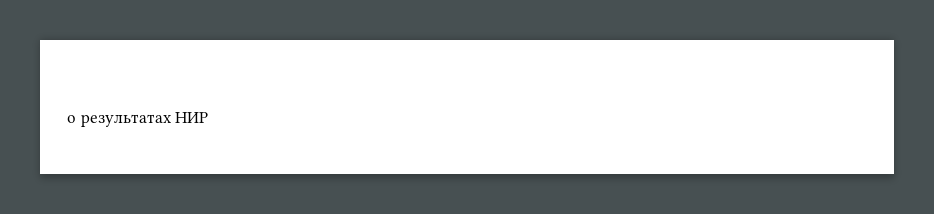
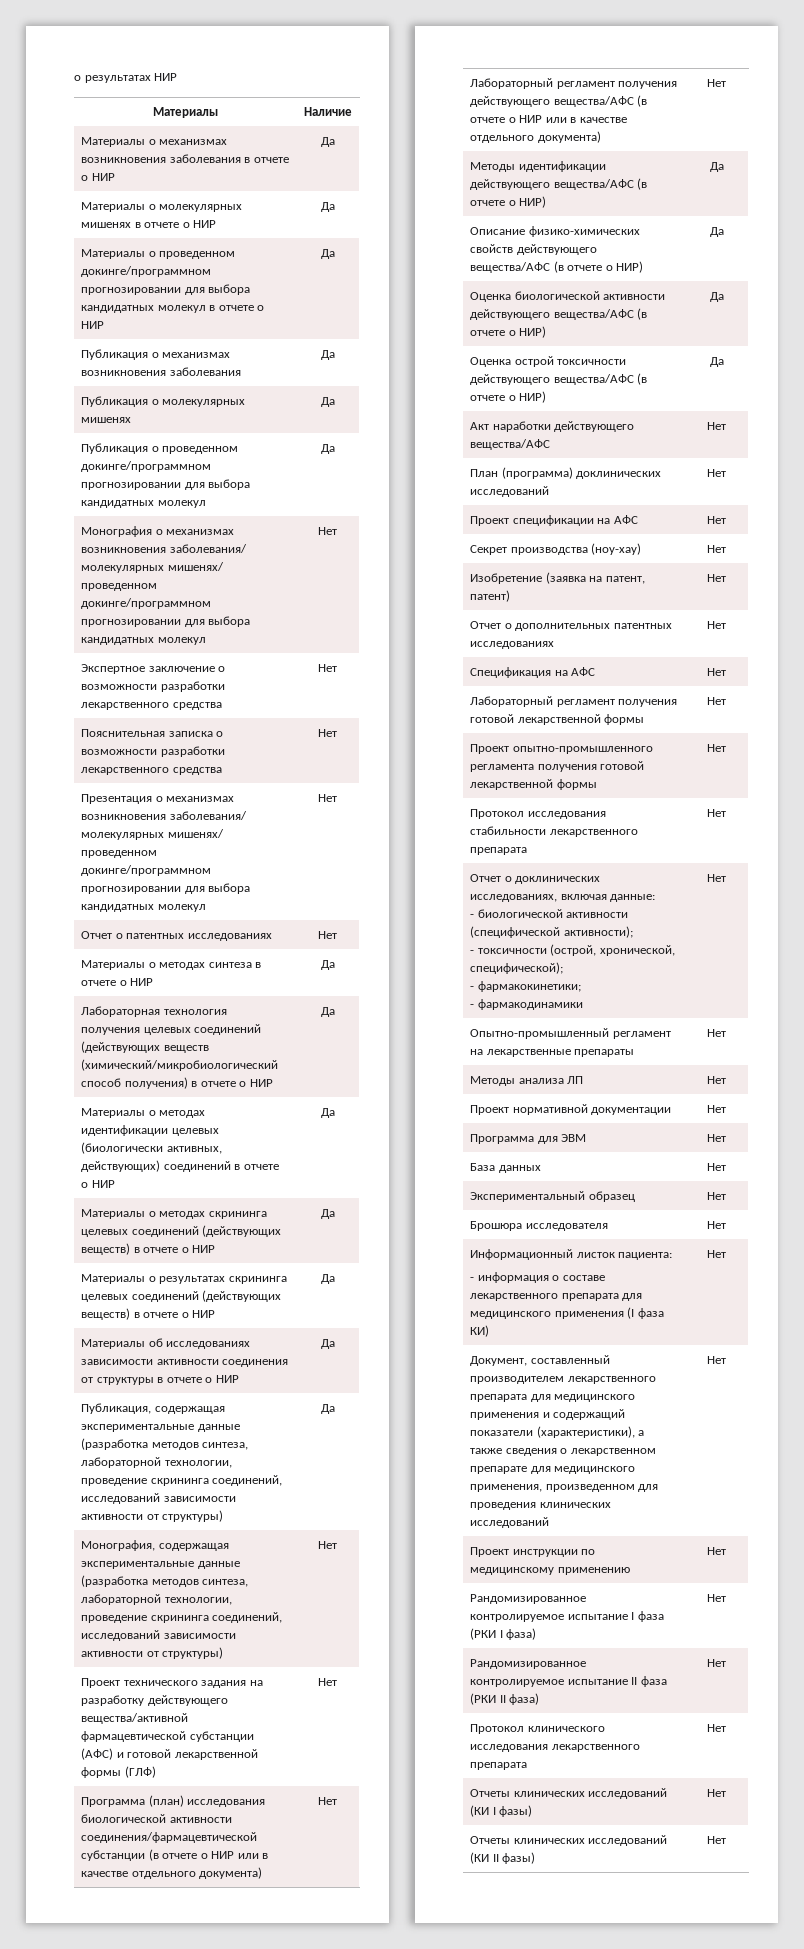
(209, 117) none -> [152,107,218,118] [303,107,352,116] [81,137,228,147] [81,154,289,163] [81,173,115,181] [320,137,335,147] [81,202,243,212] [81,220,217,228] [320,202,335,212] [81,249,236,259] [81,266,212,277] [81,284,251,295] [81,305,265,313] [81,321,105,329] [320,249,335,259] [81,349,231,360] [81,367,241,376] [320,350,335,360] [81,396,246,407] [81,417,132,423] [320,397,335,407] [81,443,239,454] [81,461,212,472] [81,479,251,490] [81,500,206,508] [320,444,335,454] [81,526,235,537] [81,544,247,553] [81,562,224,573] [81,583,158,591] [81,598,212,609] [81,616,251,627] [81,637,206,645] [318,527,337,535] [81,664,226,674] [81,681,225,692] [81,702,222,710] [318,664,337,672] [81,729,224,737] [81,746,225,757] [81,767,222,775] [318,729,337,737] [81,794,235,804] [81,811,247,820] [81,829,224,840] [81,850,158,858] [81,865,212,876] [81,883,251,894] [81,904,206,912] [318,794,337,802] [81,931,272,941] [318,931,337,939] [81,960,262,970] [81,978,154,986] [320,960,335,970] [81,1006,227,1017] [81,1024,262,1035] [81,1041,209,1053] [81,1059,279,1071] [81,1077,273,1089] [320,1007,335,1017] [81,1108,206,1118] [81,1125,219,1136] [81,1142,222,1154] [81,1160,279,1172] [81,1180,115,1188] [320,1108,335,1118] [81,1209,267,1219] [81,1225,282,1237] [81,1243,216,1255] [320,1209,335,1219] [81,1274,287,1284] [81,1290,282,1302] [81,1308,216,1320] [320,1274,335,1284] [81,1338,251,1349] [81,1359,289,1367] [81,1375,239,1385] [320,1339,335,1349] [81,1403,225,1414] [81,1424,240,1432] [81,1438,249,1450] [81,1457,232,1468] [81,1475,283,1486] [81,1493,236,1504] [81,1510,224,1522] [320,1404,335,1414] [81,1540,229,1551] [81,1561,240,1569] [81,1575,249,1587] [81,1594,232,1605] [81,1612,283,1623] [81,1630,236,1641] [81,1647,224,1659] [318,1541,337,1549] [81,1678,263,1688] [81,1695,228,1706] [81,1713,189,1724] [81,1731,254,1742] [81,1748,258,1760] [81,1766,156,1778] [318,1678,337,1686] [81,1795,266,1807] [81,1814,232,1823] [81,1832,258,1843] [81,1849,269,1861] [81,1867,263,1879] [318,1797,337,1805] [470,78,678,89] [470,95,648,107] [470,115,627,123] [470,131,601,143] [707,79,726,87] [470,161,606,172] [470,178,648,190] [470,196,547,208] [709,162,724,172] [470,226,640,237] [470,244,597,255] [470,261,644,273] [709,227,724,237] [470,291,666,302] [470,308,648,320] [470,326,547,338] [709,292,724,302] [470,356,627,367] [470,373,648,385] [470,391,547,403] [709,357,724,367] [470,421,635,432] [470,439,551,450] [707,422,726,430] [470,467,662,479] [470,486,550,497] [707,469,726,477] [470,515,638,526] [707,516,726,524] [470,543,642,555] [707,545,726,553] [470,572,645,584] [470,590,511,602] [707,574,726,582] [470,621,672,631] [470,641,555,649] [707,621,726,629] [470,667,596,678] [707,668,726,676] [470,696,678,707] [470,714,645,725] [707,697,726,705] [470,744,653,754] [470,761,645,772] [470,779,597,790] [707,744,726,752] [470,809,606,819] [470,826,638,837] [470,847,528,855] [707,809,726,817] [470,874,601,884] [470,894,656,902] [470,909,629,918] [470,926,633,938] [470,944,675,956] [470,962,564,974] [470,981,581,992] [470,999,583,1010] [707,874,726,882] [470,1028,671,1039] [470,1049,635,1057] [707,1029,726,1037] [470,1076,584,1086] [707,1076,726,1084] [470,1104,672,1115] [707,1105,726,1113] [470,1134,587,1144] [707,1134,726,1142] [470,1163,541,1173] [707,1163,726,1171] [470,1191,635,1202] [707,1192,726,1200] [470,1221,608,1231] [707,1221,726,1229] [470,1249,673,1260] [470,1272,605,1283] [470,1293,643,1301] [470,1307,664,1319] [470,1325,490,1337] [707,1250,726,1258] [470,1355,610,1366] [470,1376,656,1384] [470,1394,636,1402] [470,1409,626,1420] [470,1426,645,1438] [470,1448,656,1456] [470,1466,636,1474] [470,1484,659,1492] [470,1502,611,1510] [470,1517,550,1528] [707,1356,726,1364] [470,1547,596,1557] [470,1567,630,1575] [707,1547,726,1555] [470,1594,587,1604] [470,1611,664,1622] [470,1628,537,1640] [707,1594,726,1602] [470,1659,587,1669] [470,1676,667,1687] [470,1693,540,1705] [707,1659,726,1667] [470,1724,605,1734] [470,1744,640,1752] [470,1762,528,1770] [707,1724,726,1732] [470,1788,668,1799] [470,1805,533,1817] [707,1789,726,1797] [470,1835,668,1846] [470,1852,536,1864] [707,1836,726,1844] // Материалы | Наличие // Материалы о механизмах возникновения заболевания в отчете о НИР | Да // Материалы о молекулярных мишенях в отчете о НИР | Да // Материалы о проведенном докинге/программном прогнозировании для выбора кандидатных молекул в отчете о НИР | Да // Публикация о механизмах возникновения заболевания | Да // Публикация о молекулярных мишенях | Да // Публикация о проведенном докинге/программном прогнозировании для выбора кандидатных молекул | Да // Монография о механизмах возникновения заболевания/ молекулярных мишенях/ проведенном докинге/программном прогнозировании для выбора кандидатных молекул | Нет // Экспертное заключение о возможности разработки лекарственного средства | Нет // Пояснительная записка о возможности разработки лекарственного средства | Нет // Презентация о механизмах возникновения заболевания/ молекулярных мишенях/ проведенном докинге/программном прогнозировании для выбора кандидатных молекул | Нет // Отчет о патентных исследованиях | Нет // Материалы о методах синтеза в отчете о НИР | Да // Лабораторная технология получения целевых соединений (действующих веществ (химический/микробиологический способ получения) в отчете о НИР | Да // Материалы о методах идентификации целевых (биологически активных, действующих) соединений в отчете о НИР | Да // Материалы о методах скрининга целевых соединений (действующих веществ) в отчете о НИР | Да // Материалы о результатах скрининга целевых соединений (действующих веществ) в отчете о НИР | Да // Материалы об исследованиях зависимости активности соединения от структуры в отчете о НИР | Да // Публикация, содержащая экспериментальные данные (разработка методов синтеза, лабораторной технологии, проведение скрининга соединений, исследований зависимости активности от структуры) | Да // Монография, содержащая экспериментальные данные (разработка методов синтеза, лабораторной технологии, проведение скрининга соединений, исследований зависимости активности от структуры) | Нет // Проект технического задания на разработку действующего вещества/активной фармацевтической субстанции (АФС) и готовой лекарственной формы (ГЛФ) | Нет // Программа (план) исследования биологической активности соединения/фармацевтической субстанции (в отчете о НИР или в качестве отдельного документа) | Нет // Лабораторный регламент получения действующего вещества/АФС (в отчете о НИР или в качестве отдельного документа) | Нет // Методы идентификации действующего вещества/АФС (в отчете о НИР) | Да // Описание физико-химических свойств действующего вещества/АФС (в отчете о НИР) | Да // Оценка биологической активности действующего вещества/АФС (в отчете о НИР) | Да // Оценка острой токсичности действующего вещества/АФС (в отчете о НИР) | Да // Акт наработки действующего вещества/АФС | Нет // План (программа) доклинических исследований | Нет // Проект спецификации на АФС | Нет // Секрет производства (ноу-хау) | Нет // Изобретение (заявка на патент, патент) | Нет // Отчет о дополнительных патентных исследованиях | Нет // Спецификация на АФС | Нет // Лабораторный регламент получения готовой лекарственной формы | Нет // Проект опытно-промышленного регламента получения готовой лекарственной формы | Нет // Протокол исследования стабильности лекарственного препарата | Нет // Отчет о доклинических исследованиях, включая данные: // - биологической активности (специфической активности); // - токсичности (острой, хронической, специфической); // - фармакокинетики; // - фармакодинамики | Нет // Опытно-промышленный регламент на лекарственные препараты | Нет // Методы анализа ЛП | Нет // Проект нормативной документации | Нет // Программа для ЭВМ | Нет // База данных | Нет // Экспериментальный образец | Нет // Брошюра исследователя | Нет // Информационный листок пациента: // - информация о составе лекарственного препарата для медицинского применения (I фаза КИ) | Нет // Документ, составленный производителем лекарственного препарата для медицинского применения и содержащий показатели (характеристики), а также сведения о лекарственном препарате для медицинского применения, произведенном для проведения клинических исследований | Нет // Проект инструкции по медицинскому применению | Нет // Рандомизированное контролируемое испытание I фаза (РКИ I фаза) | Нет // Рандомизированное контролируемое испытание II фаза (РКИ II фаза) | Нет // Протокол клинического исследования лекарственного препарата | Нет // Отчеты клинических исследований (КИ I фазы) | Нет // Отчеты клинических исследований (КИ II фазы) | Нет

